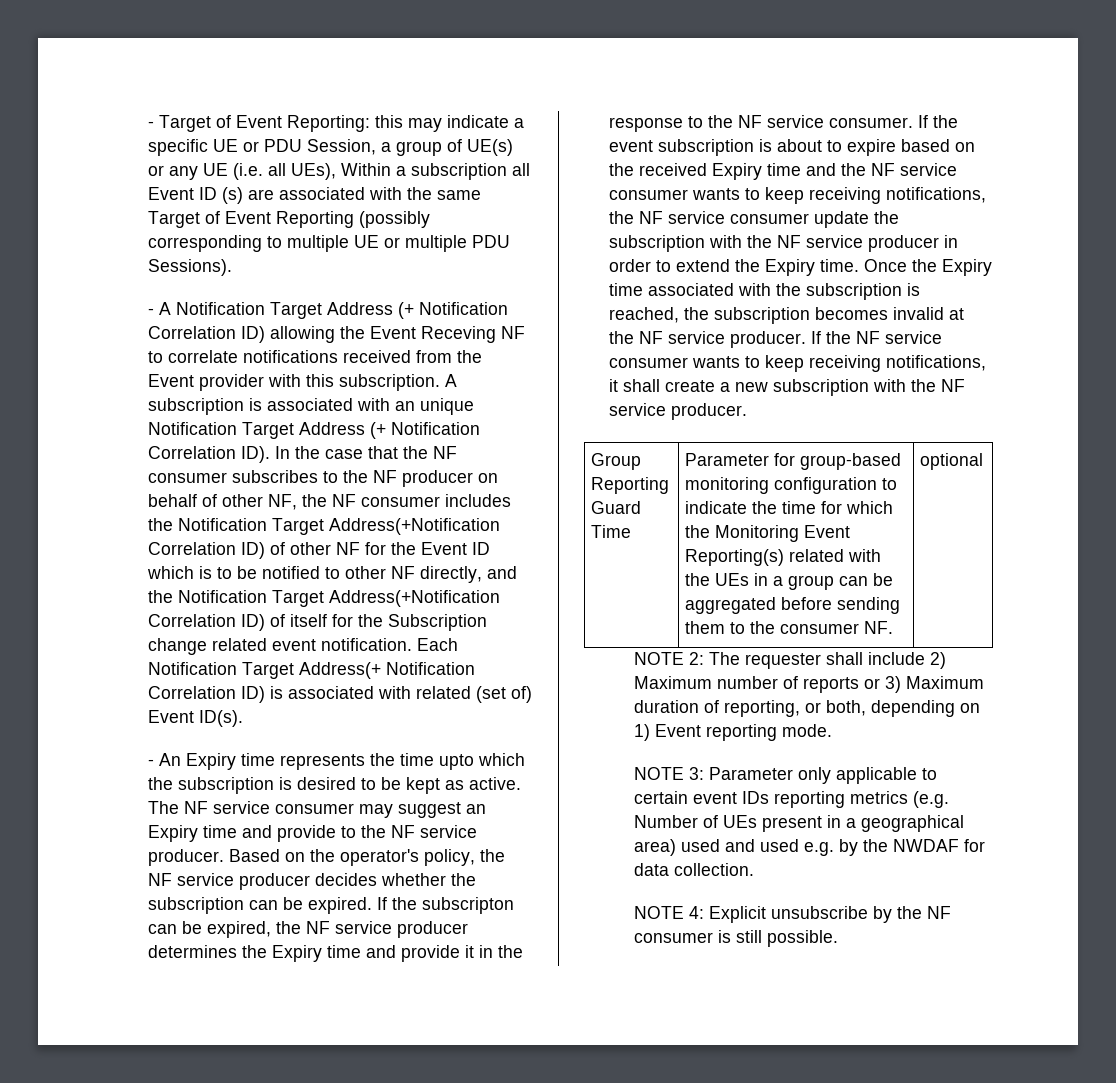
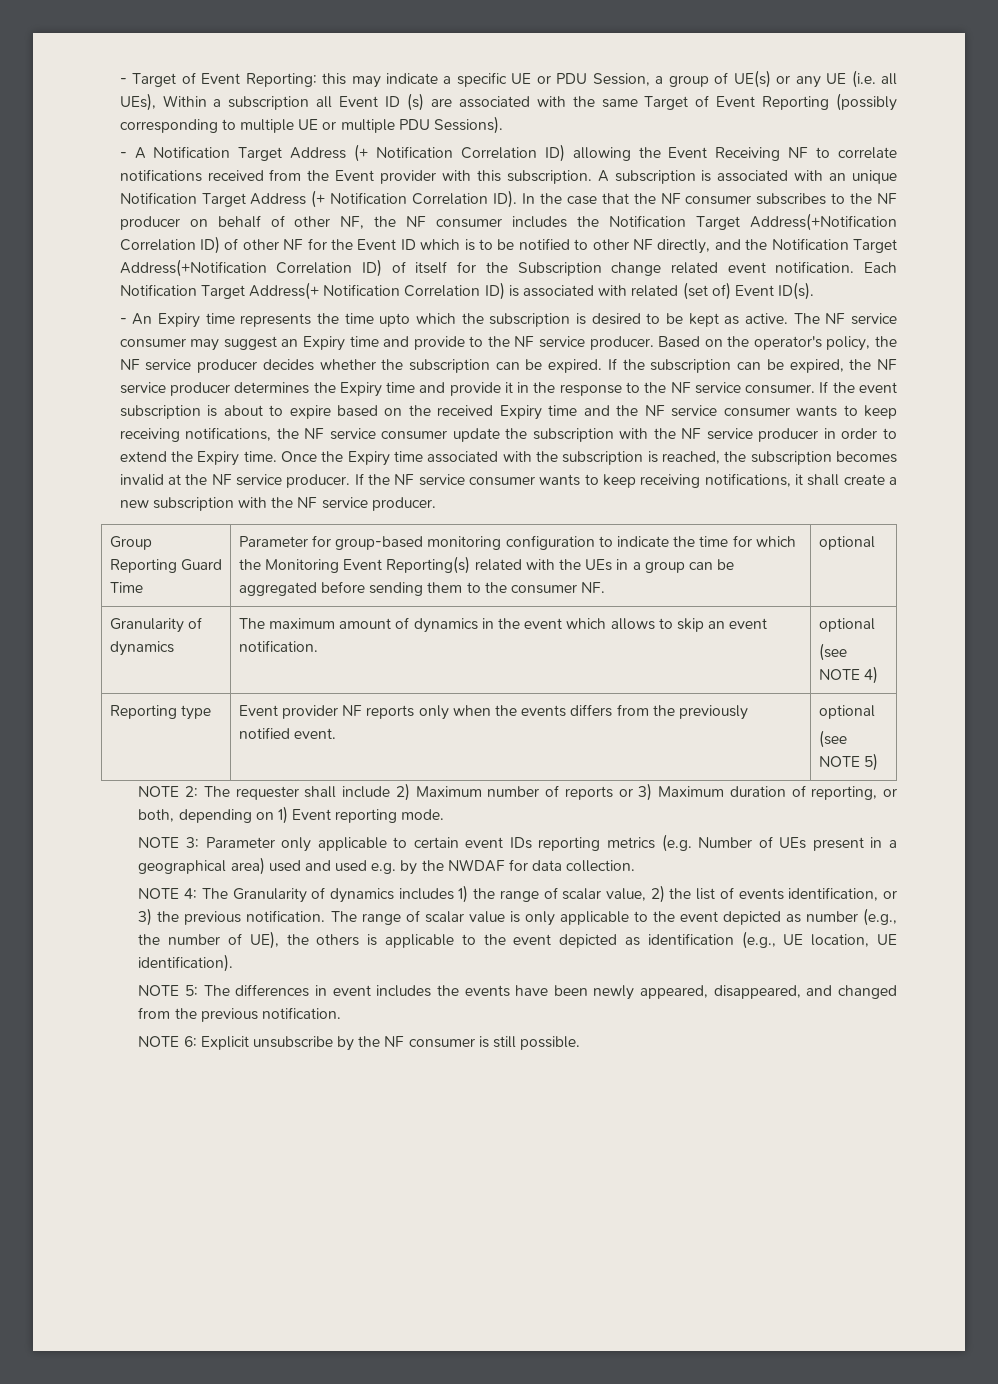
[420,326,496,343] Receving -> [715,147,781,161] Receiving
[421,897,514,914] subscripton -> [650,359,732,373] subscription
(984, 461) none -> [109,617,203,633] [109,641,174,656] [238,617,768,633] [238,640,318,652] [818,618,875,632] [818,643,847,661] [818,666,879,684] [109,705,212,720] [238,704,748,720] [238,727,337,739] [818,705,875,719] [818,730,847,748] [818,753,879,771] // Granularity of dynamics | The maximum amount of dynamics in the event which allows to skip an event notification. | optional // (see NOTE 4) // Reporting type | Event provider NF reports only when the events differs from the previously notified event. | optional // (see NOTE 5)
(704, 912) none -> [201,885,898,903] [138,908,897,926] [138,931,898,949] [138,954,234,972] [138,984,898,1000] [138,1007,341,1022] [138,1036,197,1047] The Granularity of dynamics includes 1) the range of scalar value, 2) the list of events identification, or 3) the previous notification. The range of scalar value is only applicable to the event depicted as number (e.g., the number of UE), the others is applicable to the event depicted as identification (e.g., UE location, UE identification). // NOTE 5: The differences in event includes the events have been newly appeared, disappeared, and changed from the previous notification. // NOTE 6:

